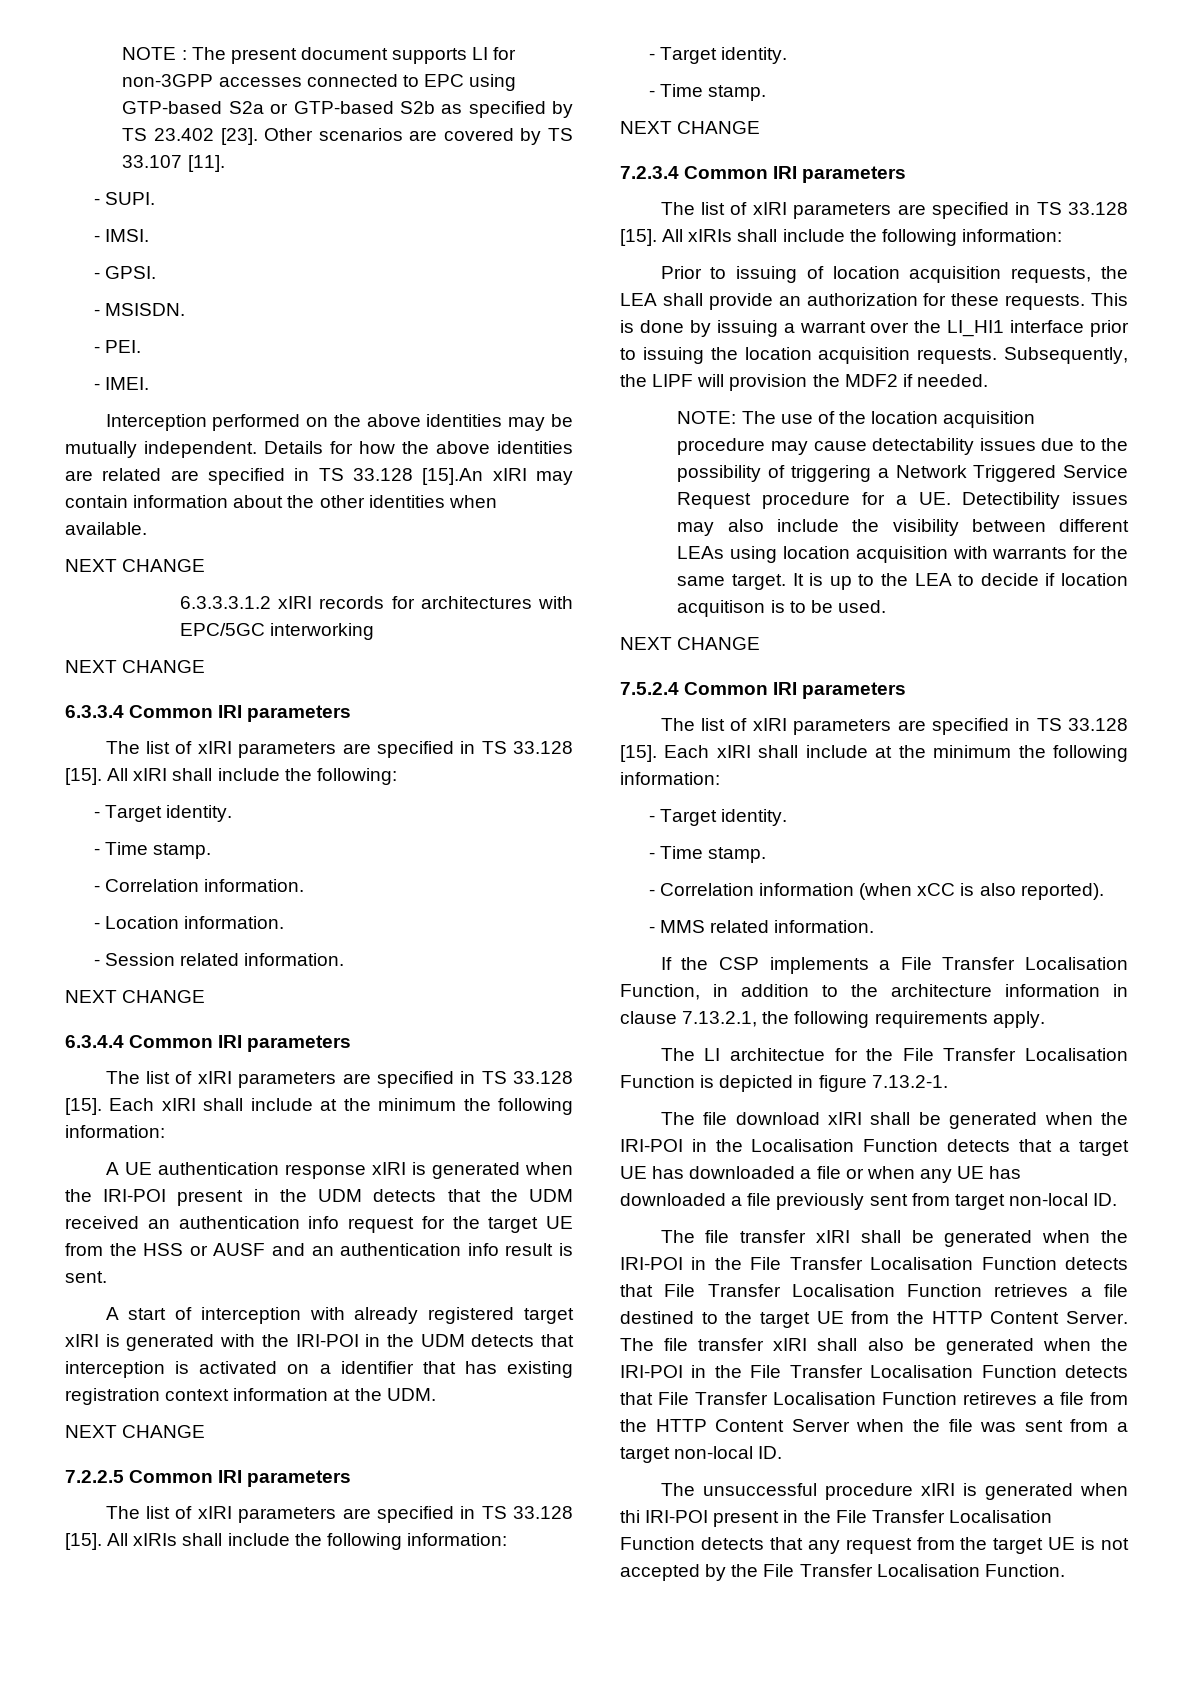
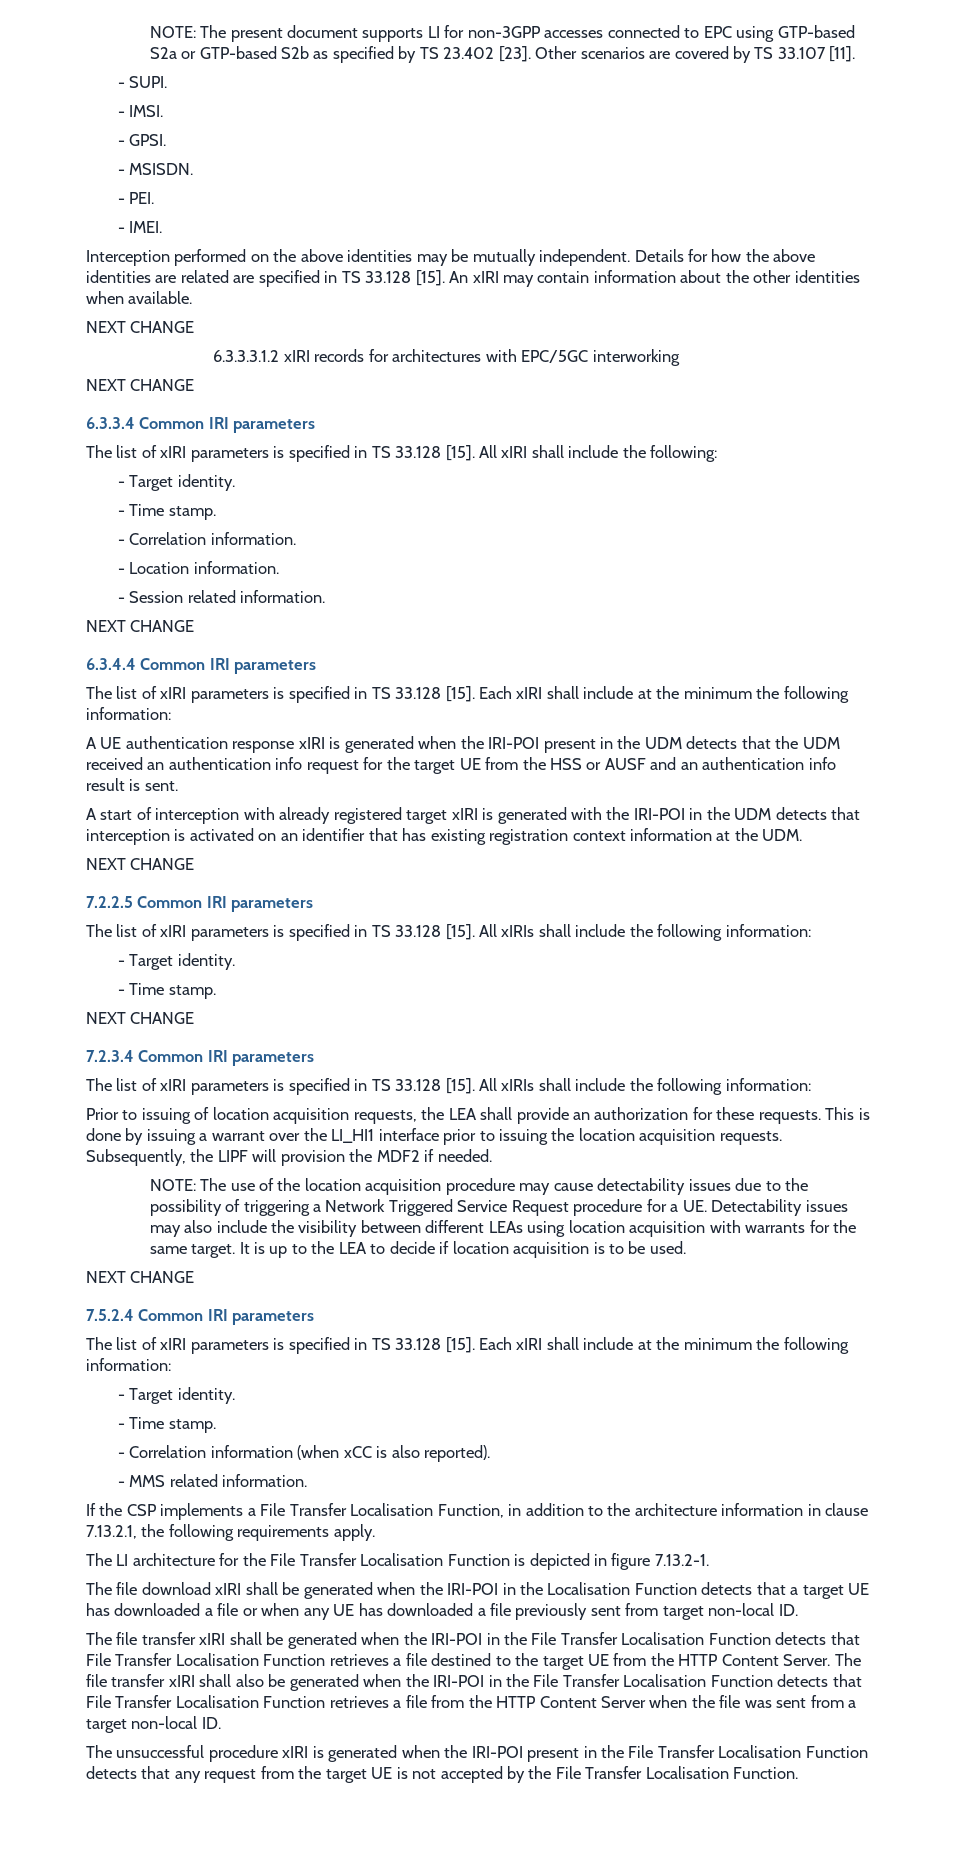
[122,47,187,60] NOTE : -> [149,26,196,38] NOTE:
[422,468,484,485] [15].An -> [415,270,469,286] [15]. An
[342,743,371,754] are -> [273,446,285,458] is
[342,1073,371,1084] are -> [273,687,285,699] is
[319,1364,331,1374] a -> [280,833,298,841] an
[342,1508,371,1519] are -> [273,925,285,937] is
[897,204,926,215] are -> [273,1079,285,1091] is
[962,492,1061,509] Detectibility -> [711,1199,803,1216] Detectability
[677,600,766,617] acquitison -> [513,1242,590,1258] acquisition
[897,720,926,731] are -> [273,1338,285,1350] is
[729,1048,825,1061] architectue -> [132,1553,215,1566] architecture
[963,1392,1037,1405] retireves -> [329,1696,389,1708] retrieves
[620,1510,640,1523] thi -> [444,1745,468,1758] the

